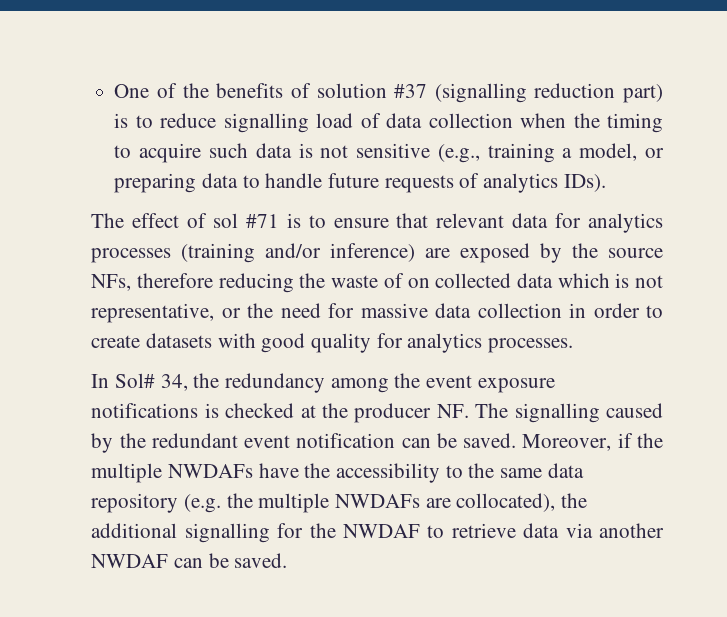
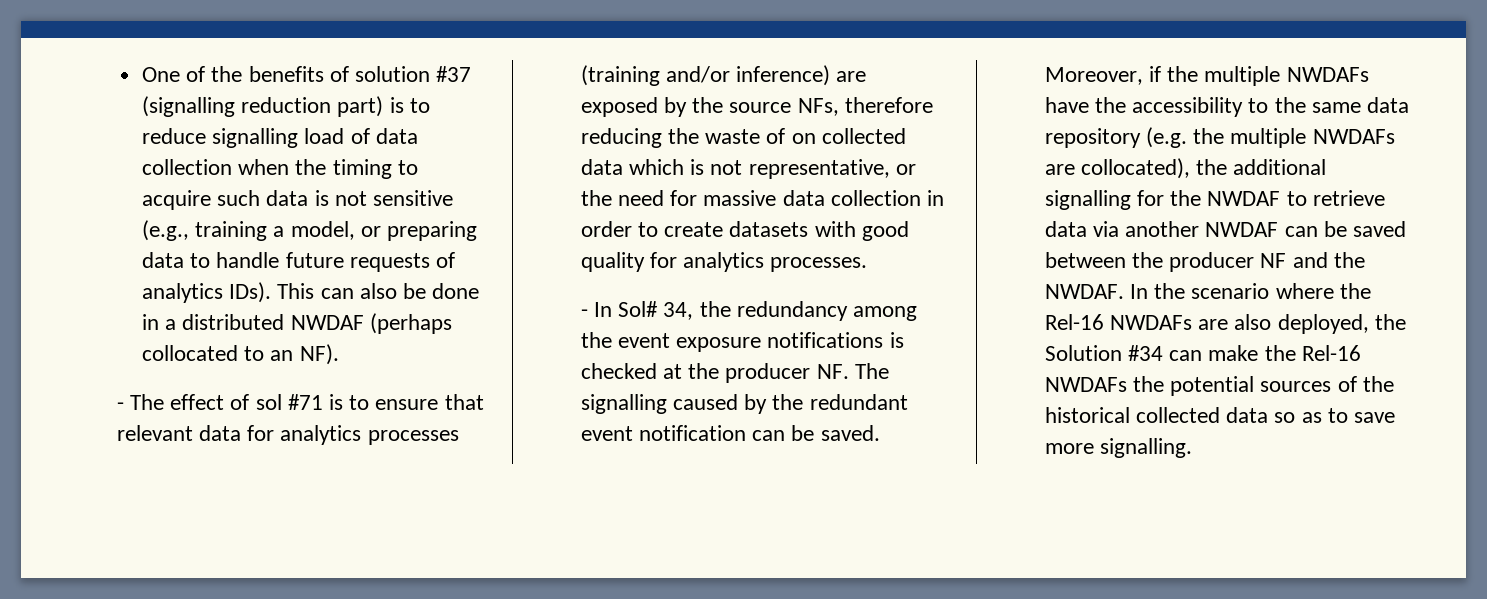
(606, 183) // -> [277,283,480,299] [141,313,452,334] [141,344,339,365] [116,402,124,410] This can also be done in a distributed NWDAF (perhaps collocated to an NF). // -
(574, 345) none -> [580,309,588,317] -
[234,553,288,568] saved. -> [1352,221,1406,237] [1044,252,1365,272] [1044,283,1371,299] [1044,314,1406,334] [1044,345,1361,361] [1044,376,1394,396] [1044,407,1395,423] [1044,438,1192,458] saved between the producer NF and the NWDAF. In the scenario where the Rel-16 NWDAFs are also deployed, the Solution #34 can make the Rel-16 NWDAFs the potential sources of the historical collected data so as to save more signalling.

